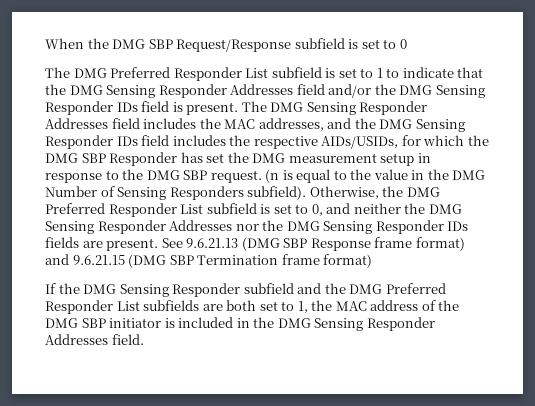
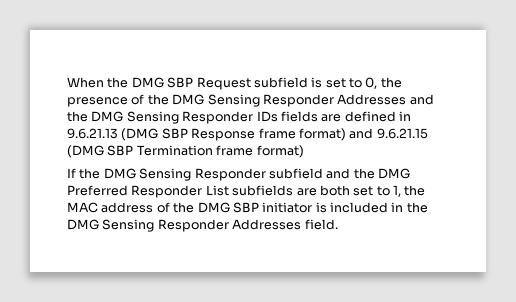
[176,38,407,52] [45,67,484,81] [45,84,485,98] [45,101,428,115] [45,118,324,131] Request/Response subfield is set to 0 // The DMG Preferred Responder List subfield is set to 1 to indicate that the DMG Sensing Responder Addresses field and/or the DMG Sensing Responder IDs field is present. The DMG Sensing Responder Addresses field includes the MAC addresses, -> [196,77,402,90] [67,94,407,107] Request subfield is set to 0, the presence of the DMG Sensing Responder Addresses
[141,135,489,149] [45,152,431,166] [45,169,486,183] [45,186,440,200] [45,203,462,217] [45,220,469,234] [45,237,183,251] field includes the respective AIDs/USIDs, for which the DMG SBP Responder has set the DMG measurement setup in response to the DMG SBP request. (n is equal to the value in the DMG Number of Sensing Responders subfield). Otherwise, the DMG Preferred Responder List subfield is set to 0, and neither the DMG Sensing Responder Addresses nor the DMG Sensing Responder IDs fields are present. See -> [280,111,411,122] fields are defined in

